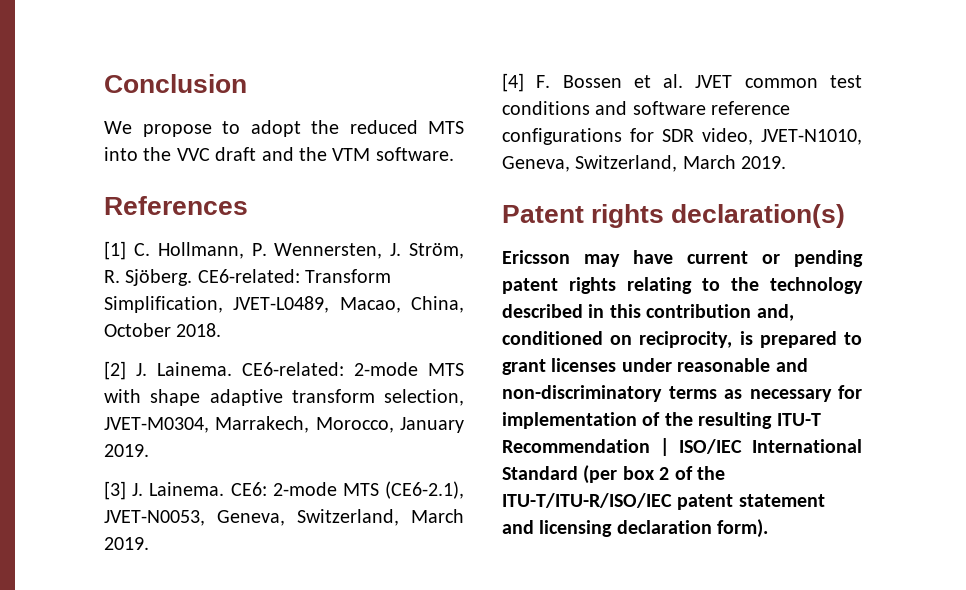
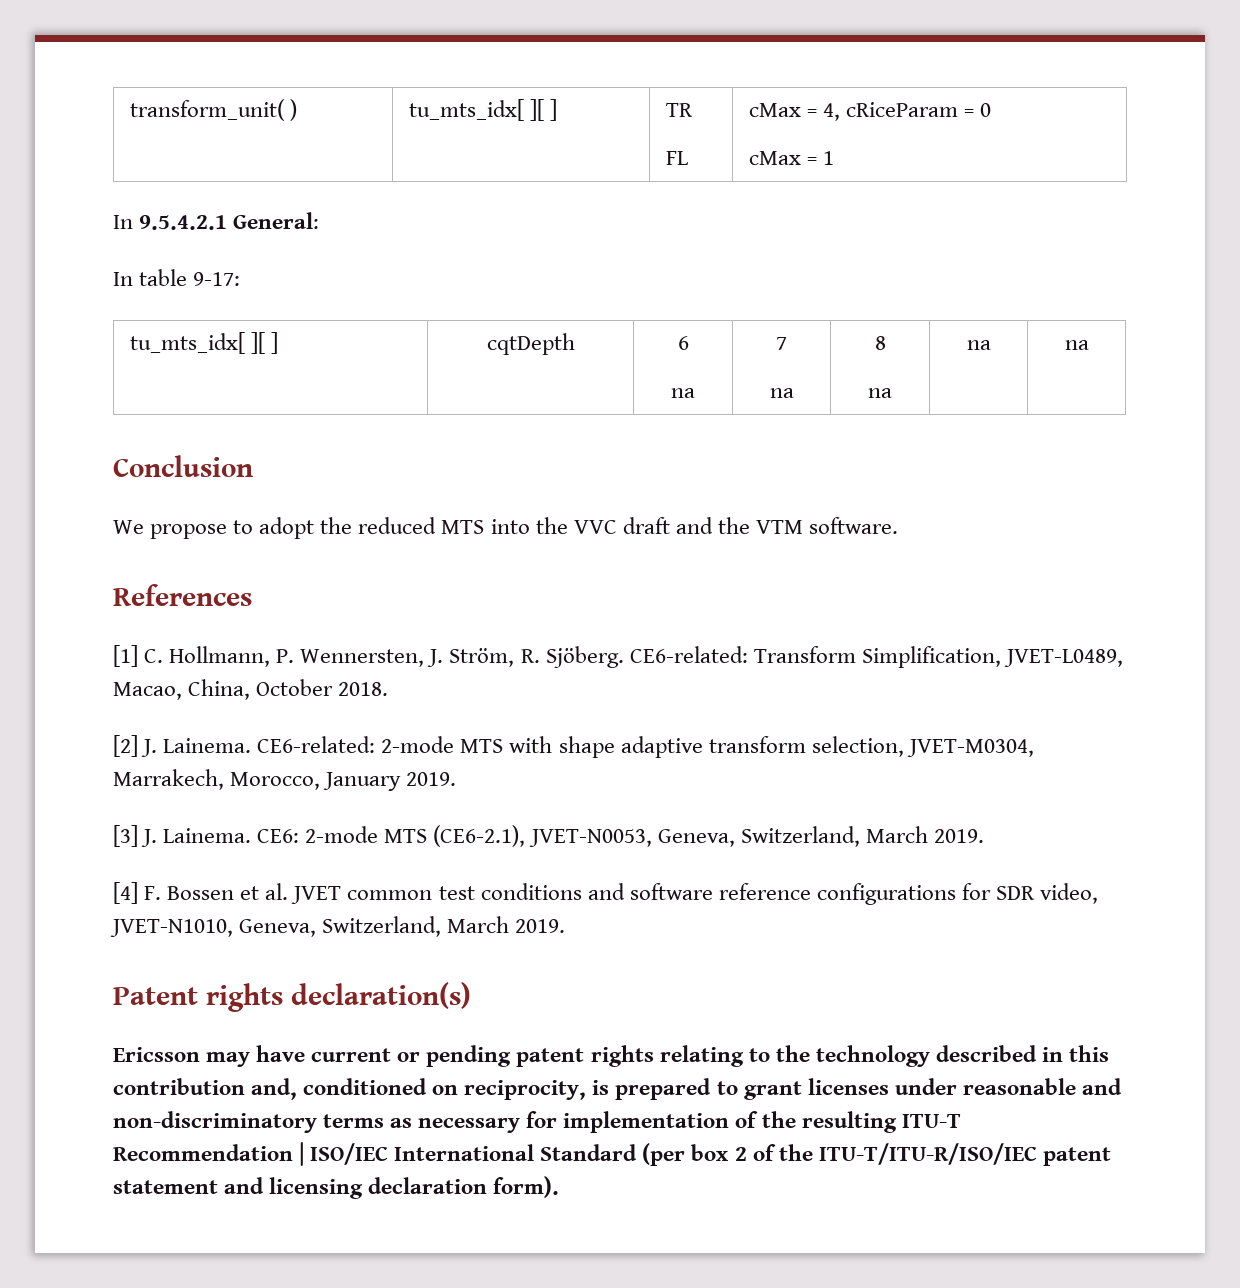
(104, 83) none -> [129,99,297,121] [408,99,557,121] [665,103,693,117] [665,151,688,165] [748,102,992,121] [748,151,834,165] [113,212,320,230] [113,269,241,286] [129,332,278,354] [486,333,575,355] [677,336,689,350] [671,388,695,398] [776,337,787,350] [769,388,794,398] [874,336,886,350] [868,388,892,398] [966,340,991,350] [1064,340,1089,350] transform_unit( ) | tu_mts_idx[ ][ ] | TR // FL | cMax = 4, cRiceParam = 0 // cMax = 1 // In 9.5.4.2.1 General: // In table 9-17: // tu_mts_idx[ ][ ] | cqtDepth | 6 // na | 7 // na | 8 // na | na | na //

